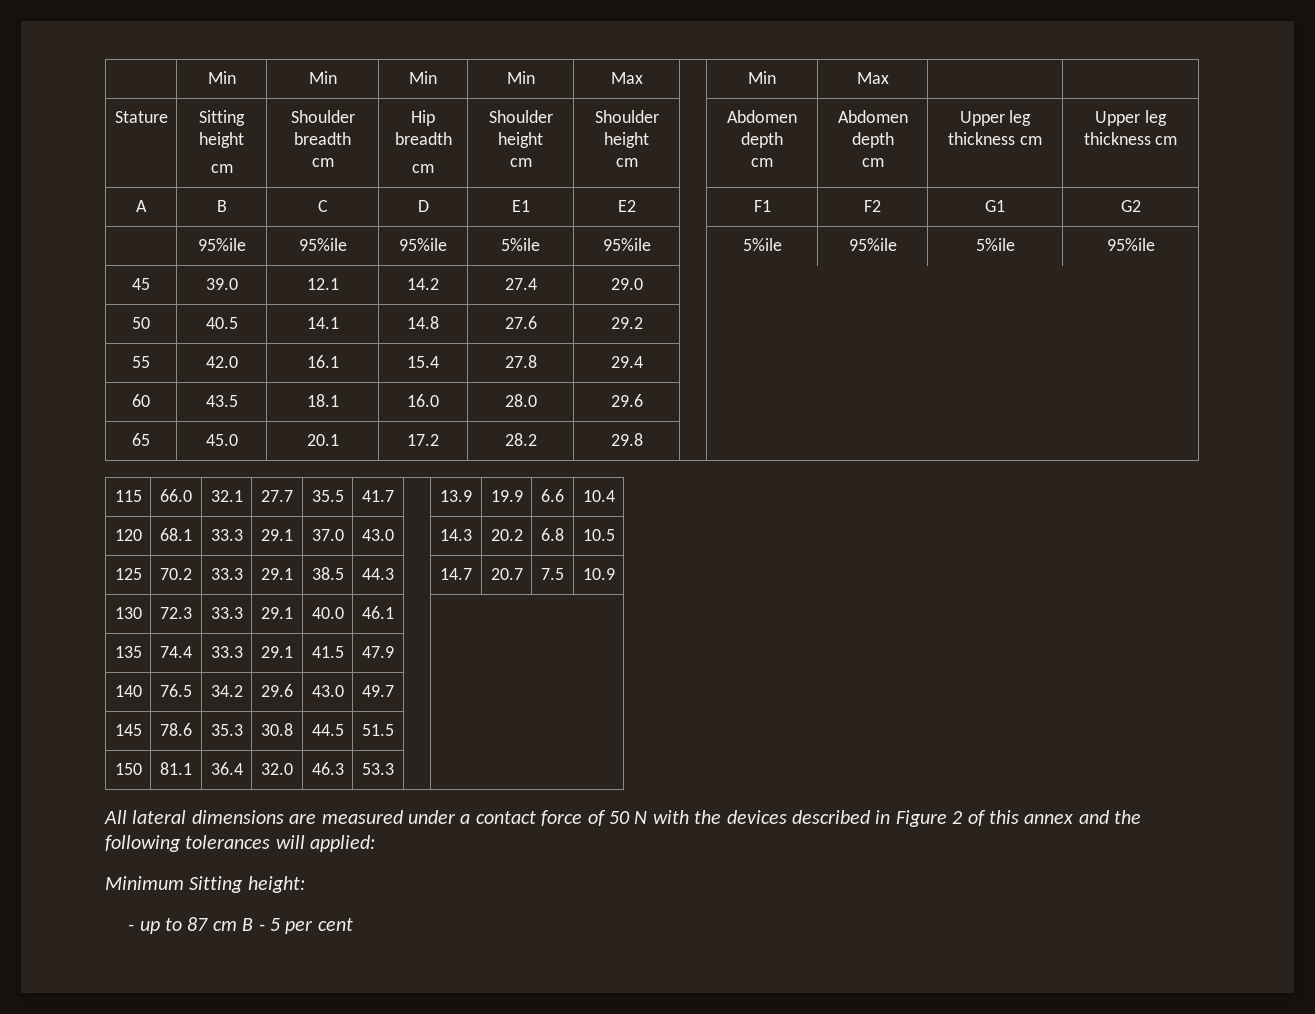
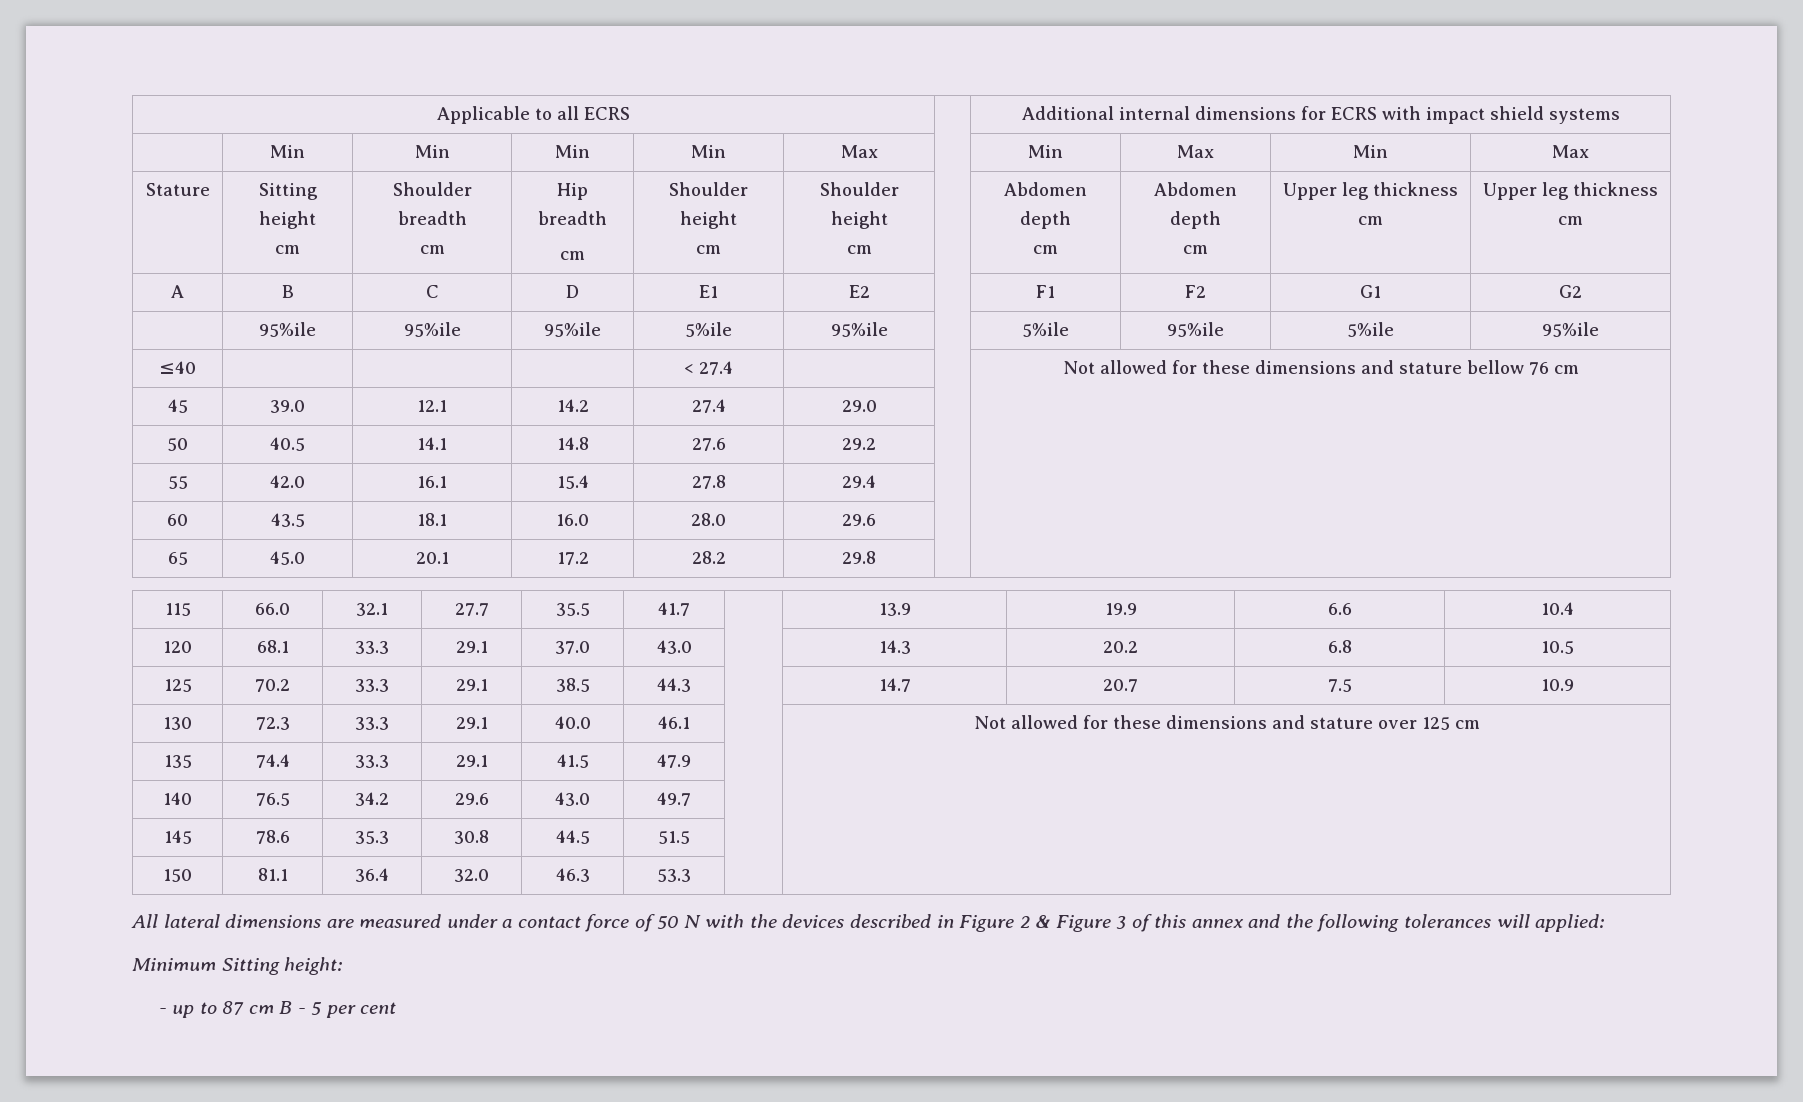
(207, 77) none -> [437,106,630,124] [1021,106,1620,124] Applicable to all ECRS | | Additional internal dimensions for ECRS with impact shield systems //
(889, 78) | -> [1353,145,1388,158] [1552,145,1589,158] Min | Max
(1155, 244) none -> [159,361,196,374] [684,361,733,375] [1062,360,1579,375] // ≤40 | | | | < 27.4 | | | Not allowed for these dimensions and stature bellow 76 cm
(394, 612) none -> [973,715,1480,730] Not allowed for these dimensions and stature over 125 cm
(963, 817) none -> [1035,915,1127,932] & Figure 3

